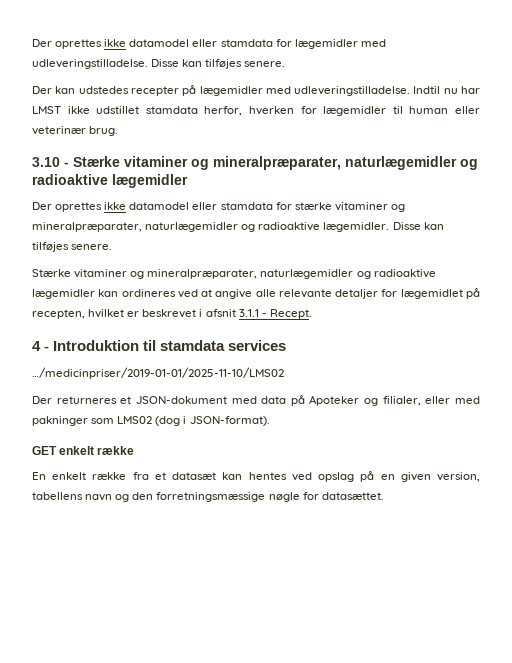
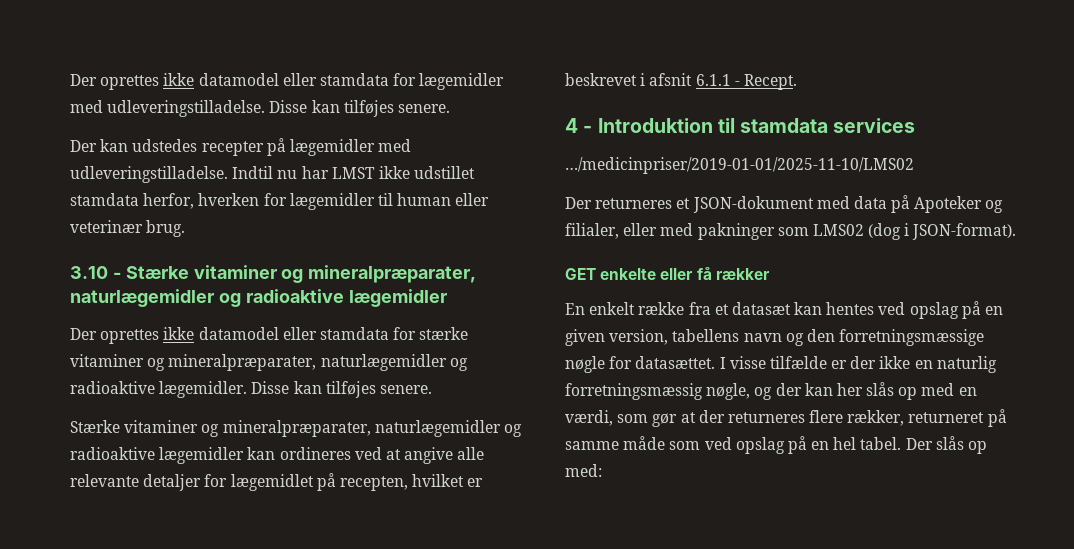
[238,309,259,317] 3.1.1 -> [695,74,731,86] 6.1.1
[59,446,135,455] enkelt række -> [600,266,770,280] enkelte eller få rækker
(384, 496) none -> [719,356,997,373] [565,382,977,400] [565,409,1007,427] [565,436,988,454] [565,464,602,477] I visse tilfælde er der ikke en naturlig forretningsmæssig nøgle, og der kan her slås op med en værdi, som gør at der returneres flere rækker, returneret på samme måde som ved opslag på en hel tabel. Der slås op med:

